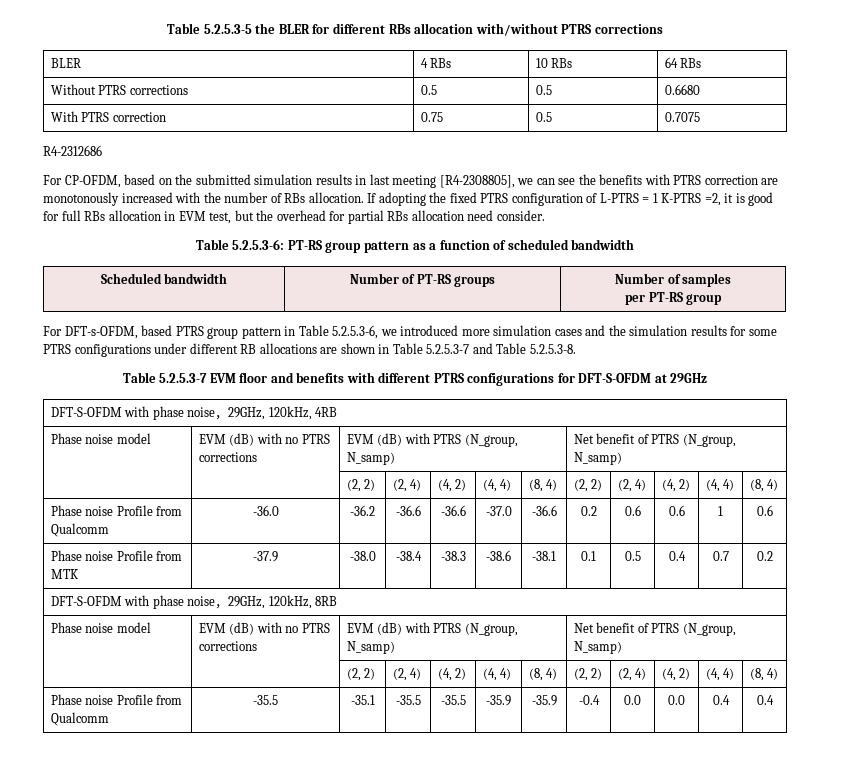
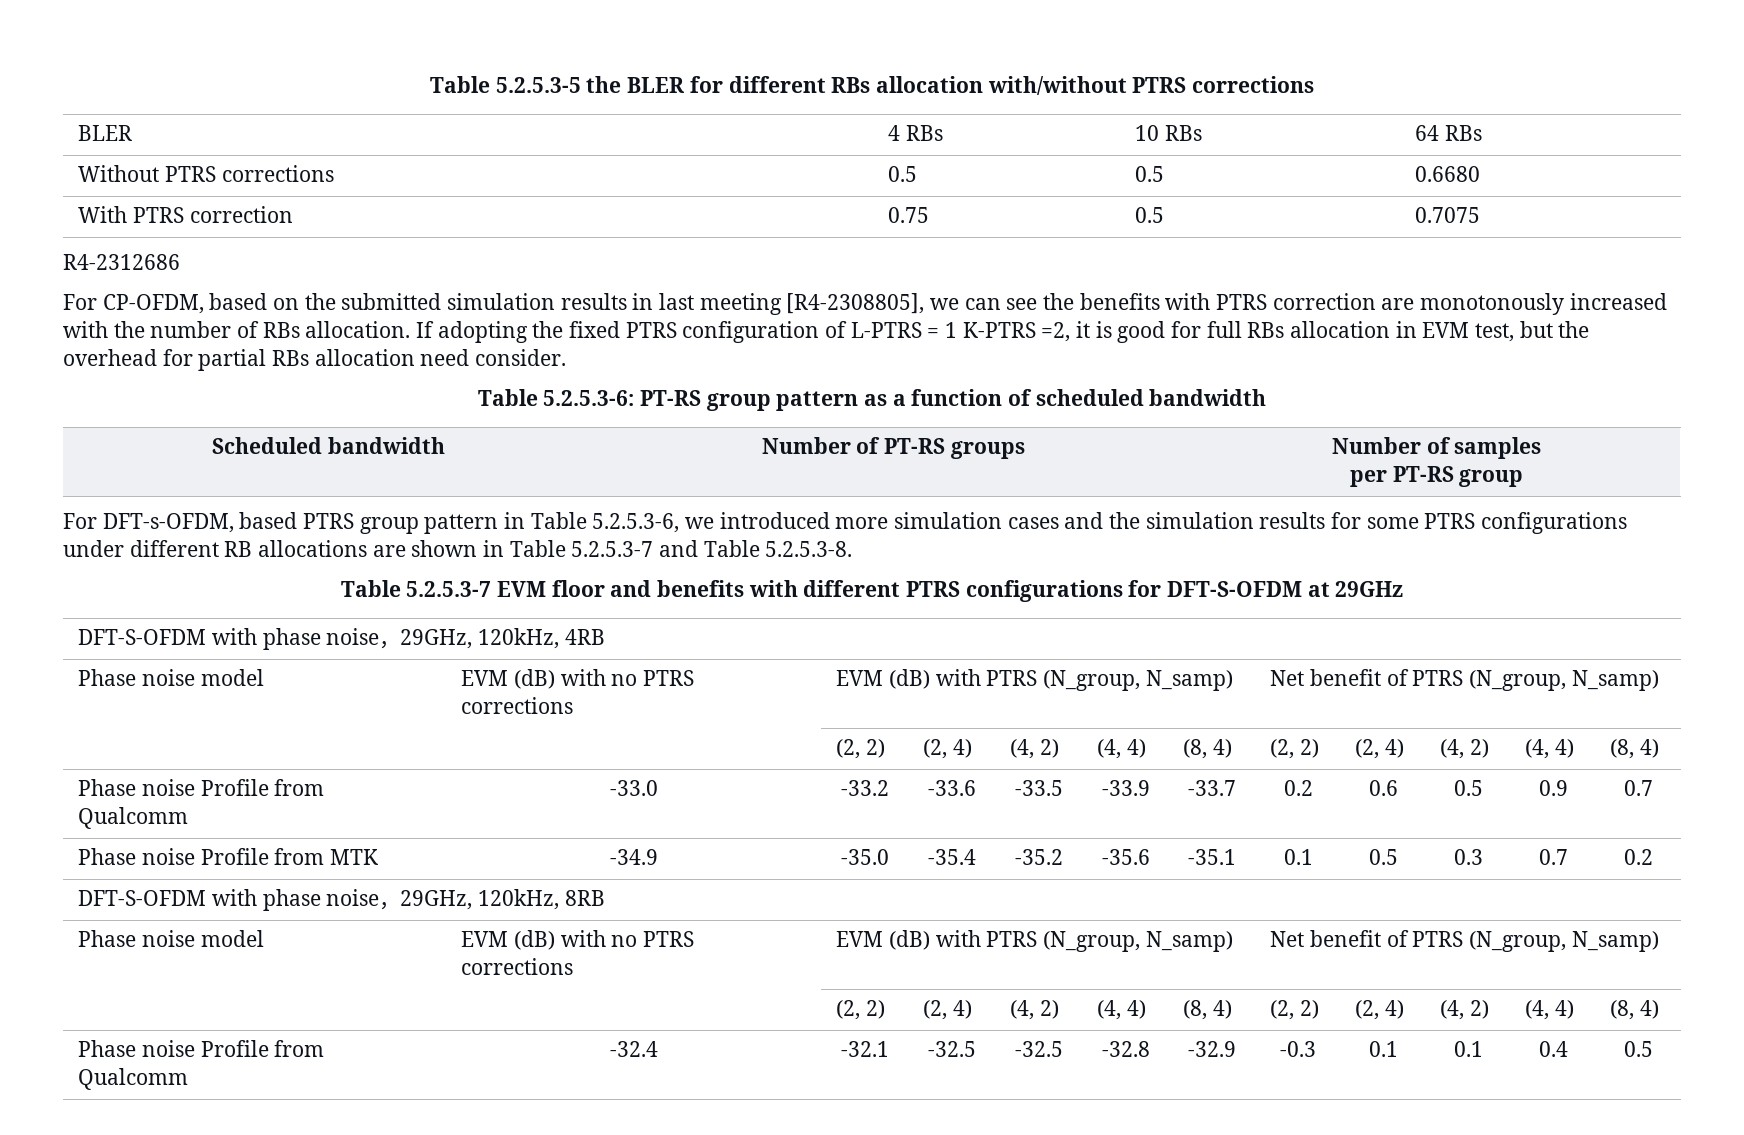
[252,505,279,516] [350,505,375,516] [395,505,421,516] [440,505,466,516] [485,506,512,516] [531,505,557,516] -36.0 | -36.2 | -36.6 | -36.6 | -37.0 | -36.6 -> [610,780,658,796] [841,780,889,796] [928,780,976,796] [1015,780,1063,796] [1101,780,1150,796] [1188,780,1236,796] -33.0 | -33.2 | -33.6 | -33.5 | -33.9 | -33.7
[668,505,685,516] [718,506,723,516] [756,505,773,516] 0.6 | 1 | 0.6 -> [1453,780,1483,796] [1538,780,1568,796] [1623,780,1653,796] 0.5 | 0.9 | 0.7
[253,551,278,562] [349,551,376,561] [395,551,422,561] [440,551,466,561] [486,550,511,561] [532,551,556,561] -37.9 | -38.0 | -38.4 | -38.3 | -38.6 | -38.1 -> [610,849,658,865] [841,849,889,865] [928,849,976,865] [1015,849,1063,865] [1101,849,1150,865] [1188,849,1236,865] -34.9 | -35.0 | -35.4 | -35.2 | -35.6 | -35.1
[668,551,686,561] 0.4 -> [1453,849,1483,865] 0.3
[253,695,278,705] [350,695,375,705] [395,695,421,705] [440,695,466,705] [486,695,511,706] [531,695,557,706] [578,695,600,705] [624,695,641,705] [668,695,685,705] [712,695,730,705] [756,695,774,705] -35.5 | -35.1 | -35.5 | -35.5 | -35.9 | -35.9 | -0.4 | 0.0 | 0.0 | 0.4 | 0.4 -> [610,1041,658,1057] [841,1041,889,1057] [928,1041,976,1057] [1015,1041,1063,1057] [1101,1041,1150,1057] [1188,1041,1236,1057] [1280,1041,1316,1057] [1368,1041,1398,1057] [1453,1041,1483,1057] [1538,1041,1568,1057] [1623,1041,1653,1057] -32.4 | -32.1 | -32.5 | -32.5 | -32.8 | -32.9 | -0.3 | 0.1 | 0.1 | 0.4 | 0.5

